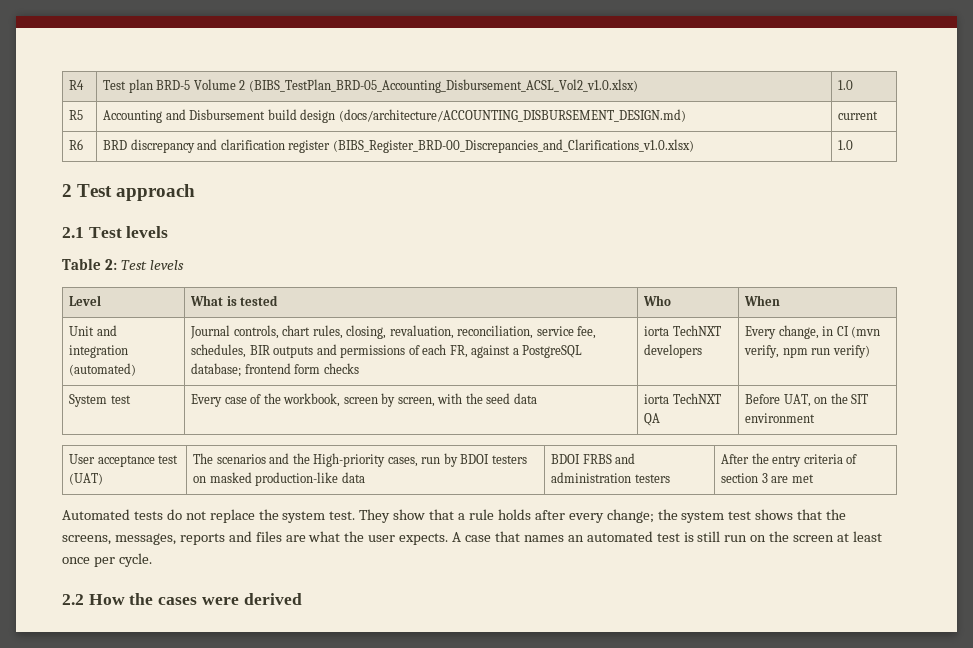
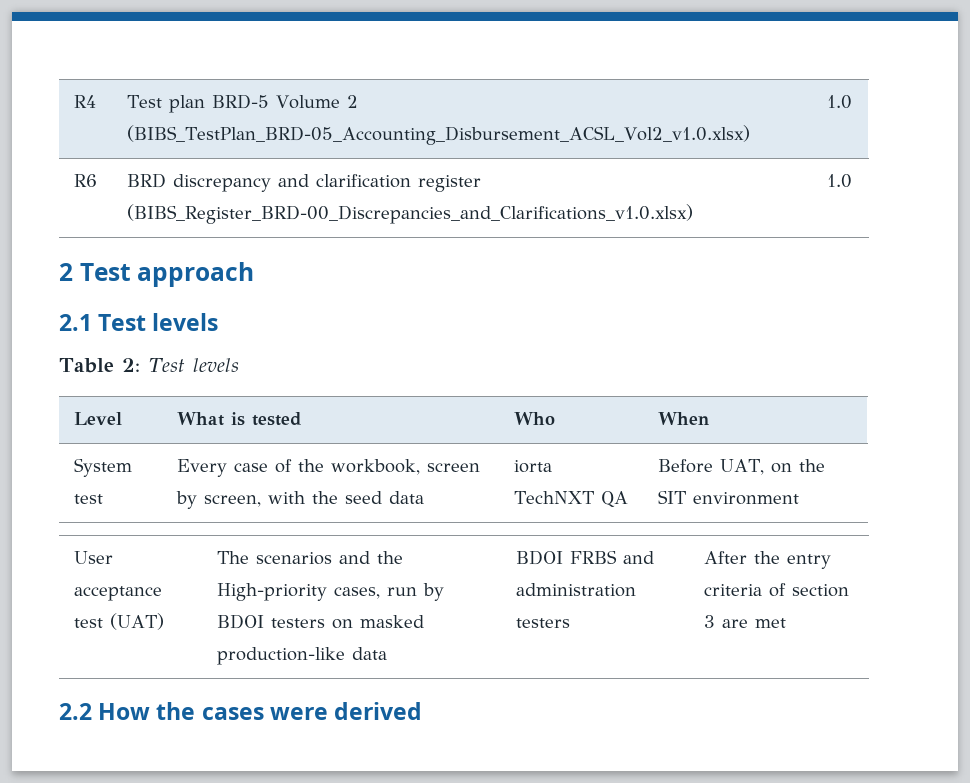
[69,110,84,120] [103,109,686,123] [838,111,879,120] // R5 | Accounting and Disbursement build design (docs/architecture/ACCOUNTING_DISBURSEMENT_DESIGN.md) | current -> (852, 102) none
[69,325,117,336] [69,345,129,358] [69,363,137,376] [190,325,597,339] [191,344,583,358] [191,363,359,377] [644,325,721,336] [644,344,703,358] [745,325,881,339] [744,345,870,358] // Unit and integration (automated) | Journal controls, chart rules, closing, revaluation, reconciliation, service fee, schedules, BIR outputs and permissions of each FR, against a PostgreSQL database; frontend form checks | iorta TechNXT developers | Every change, in CI (mvn verify, npm run verify) -> (709, 418) none
[62,509,847,523] [62,531,882,545] [62,553,152,567] // Automated tests do not replace the system test. They show that a rule holds after every change; the system test shows that the screens, messages, reports and files are what the user expects. A case that names an automated test is still run on the screen at least once per cycle. -> (786, 623) none

